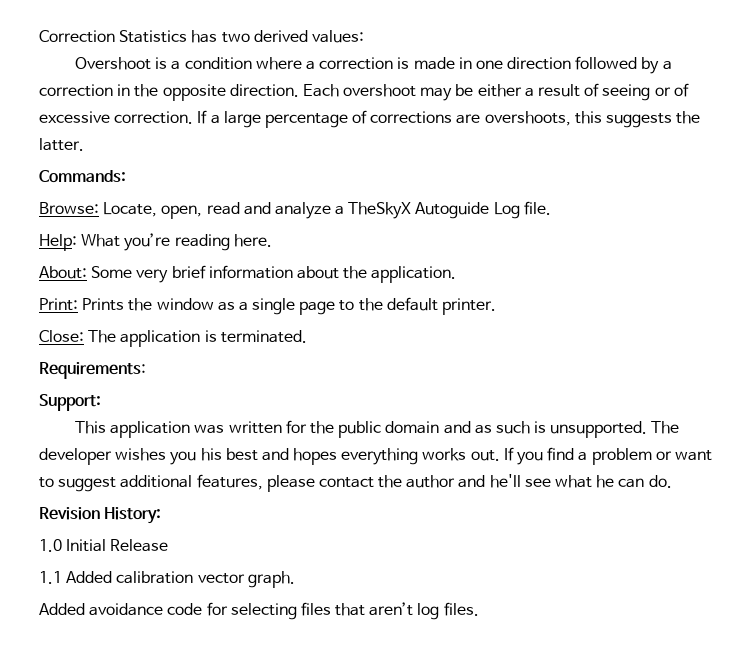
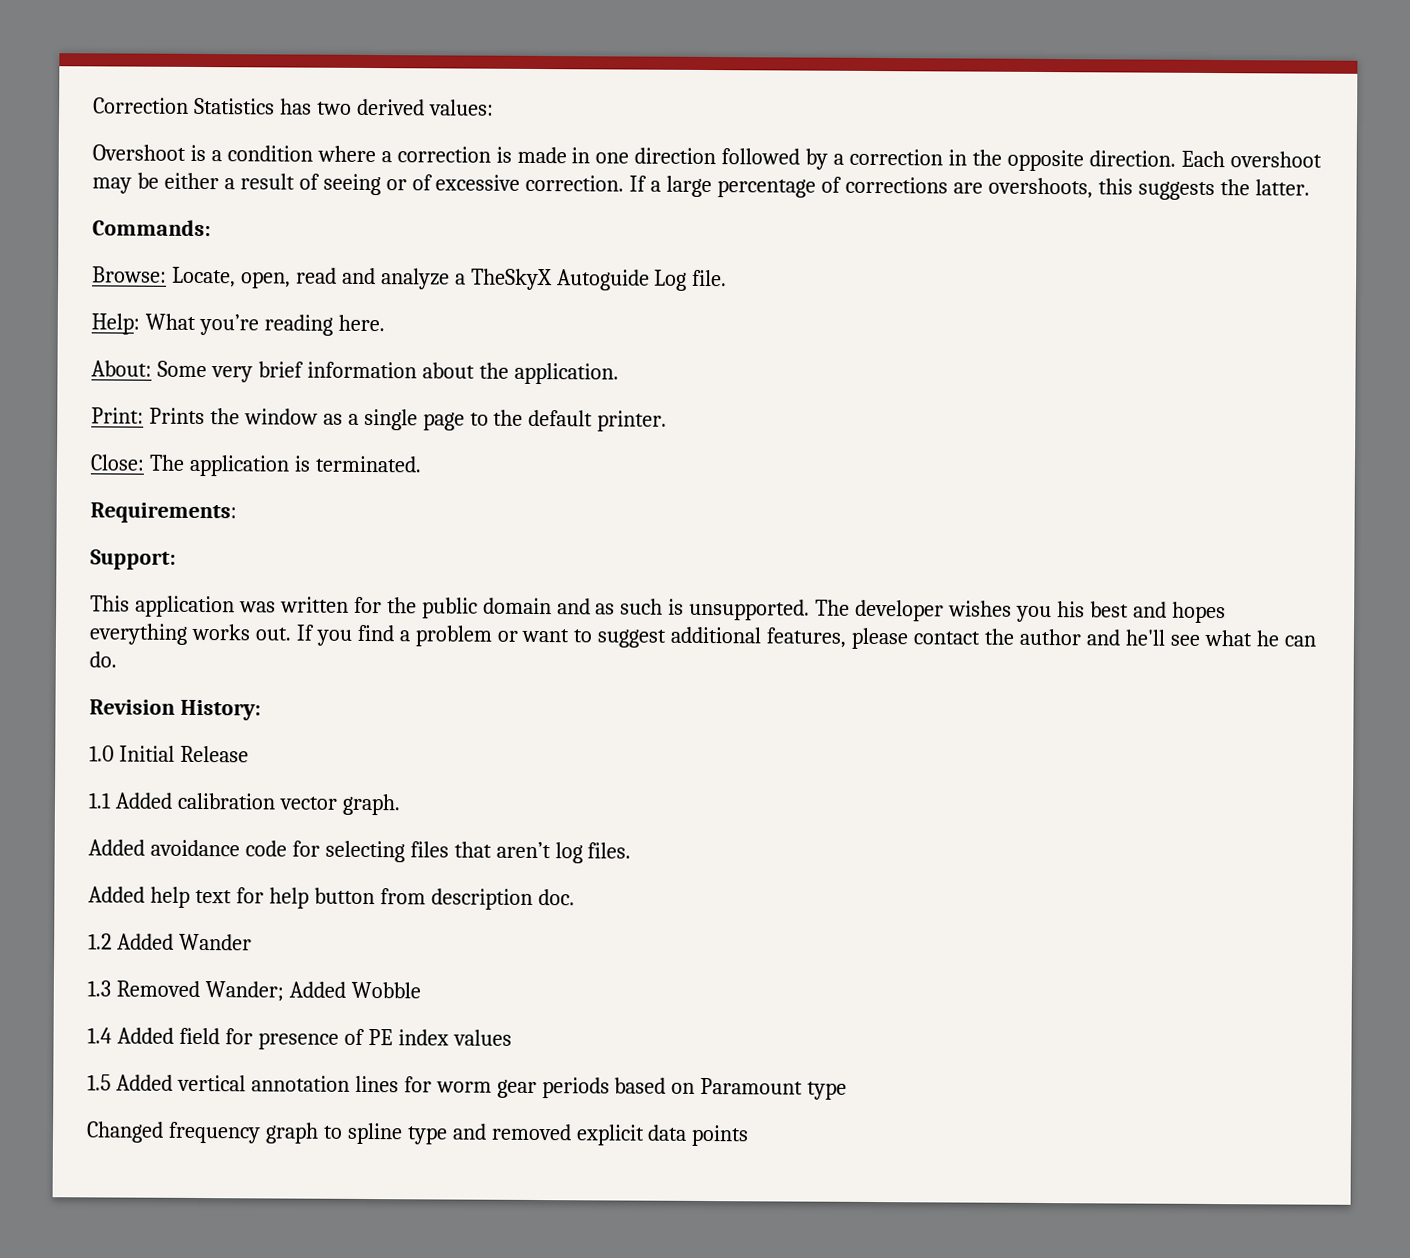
(479, 609) none -> [88,886,575,910] [88,933,252,951] [87,980,421,1002] [87,1027,512,1050] [87,1074,848,1100] [86,1121,750,1147] // Added help text for help button from description doc. // 1.2 Added Wander // 1.3 Removed Wander; Added Wobble // 1.4 Added field for presence of PE index values // 1.5 Added vertical annotation lines for worm gear periods based on Paramount type // Changed frequency graph to spline type and removed explicit data points

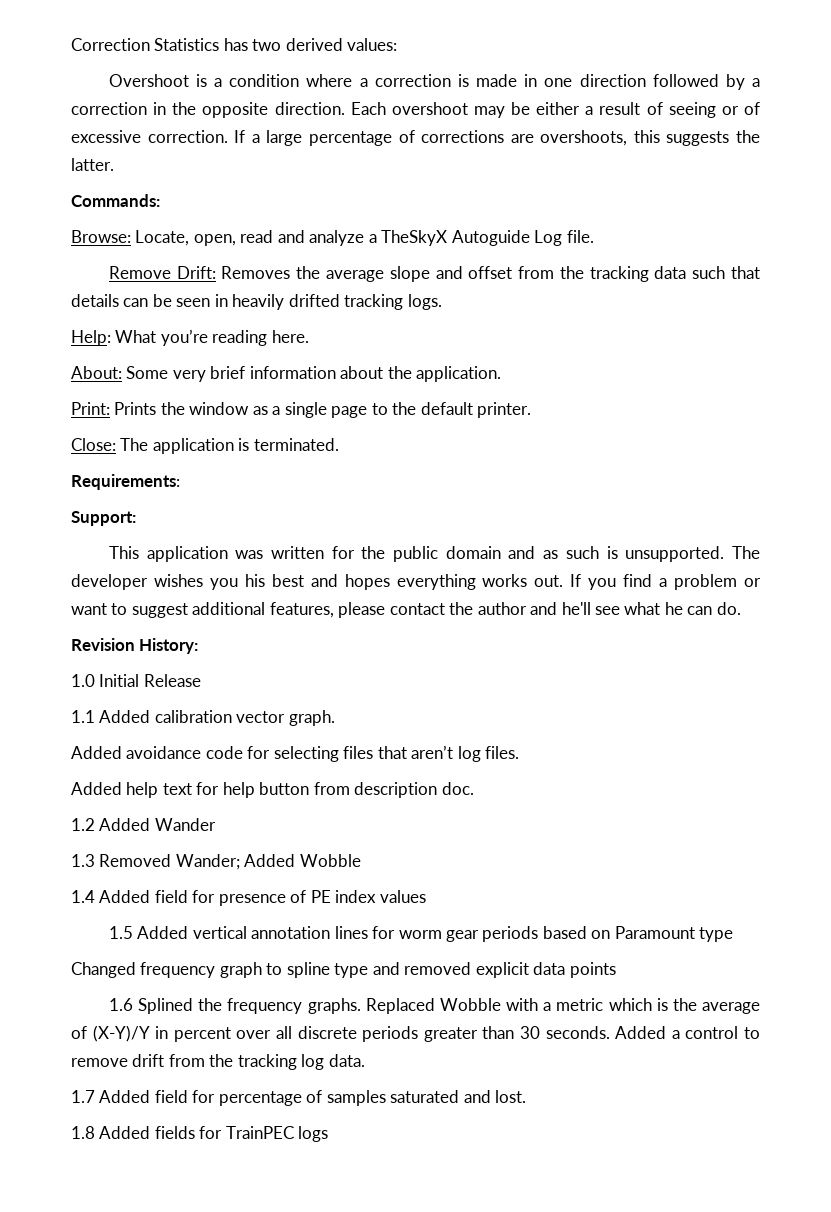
(728, 278) none -> [108,266,760,282] [71,294,442,310] // Remove Drift: Removes the average slope and offset from the tracking data such that details can be seen in heavily drifted tracking logs.
(750, 1135) none -> [108,998,760,1014] [71,1025,761,1042] [71,1054,365,1070] [71,1090,527,1106] [71,1126,329,1142] // 1.6 Splined the frequency graphs. Replaced Wobble with a metric which is the average of (X-Y)/Y in percent over all discrete periods greater than 30 seconds. Added a control to remove drift from the tracking log data. // 1.7 Added field for percentage of samples saturated and lost. // 1.8 Added fields for TrainPEC logs

